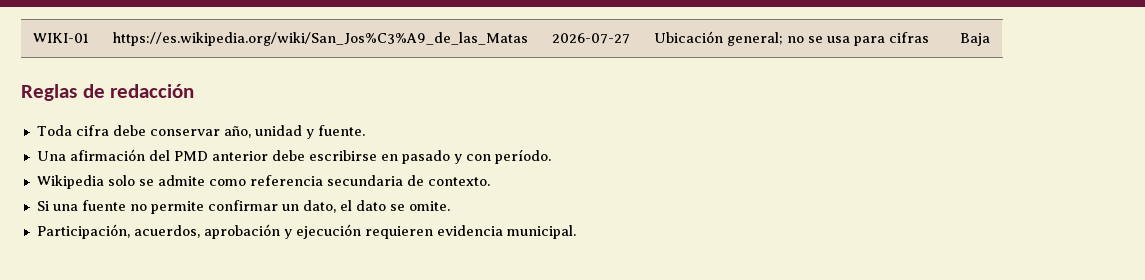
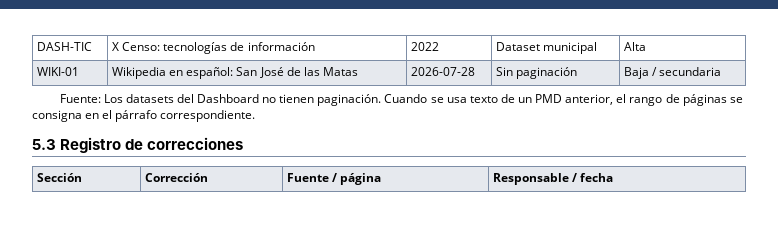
[32,33,89,43] [112,32,528,46] [551,33,630,44] [653,31,929,46] [959,33,990,46] [21,84,195,101] [36,125,365,139] [36,149,551,164] [36,175,490,189] [36,200,450,214] [36,224,576,239] WIKI-01 | https://es.wikipedia.org/wiki/San_Jos%C3%A9_de_las_Matas | 2026-07-27 | Ubicación general; no se usa para cifras | Baja // Reglas de redacción // Toda cifra debe conservar año, unidad y fuente. // Una afirmación del PMD anterior debe escribirse en pasado y con período. // Wikipedia solo se admite como referencia secundaria de contexto. // Si una fuente no permite confirmar un dato, el dato se omite. // Participación, acuerdos, aprobación y ejecución requieren evidencia municipal. -> [37,42,93,51] [112,42,315,54] [411,42,440,51] [496,42,598,54] [624,42,647,51] [37,67,80,76] [112,67,358,79] [411,67,476,76] [496,67,578,79] [624,67,722,79] [59,94,743,106] [32,110,256,122] [32,137,244,153] [37,173,83,182] [145,173,209,182] [287,173,382,185] [493,173,614,185] DASH-TIC | X Censo: tecnologías de información | 2022 | Dataset municipal | Alta // WIKI-01 | Wikipedia en español: San José de las Matas | 2026-07-28 | Sin paginación | Baja / secundaria // Fuente: Los datasets del Dashboard no tienen paginación. Cuando se usa texto de un PMD anterior, el rango de páginas se consigna en el párrafo correspondiente. // 5.3 Registro de correcciones // Sección | Corrección | Fuente / página | Responsable / fecha

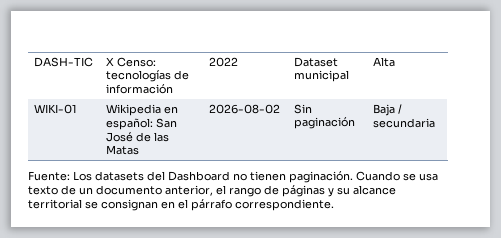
[411,67,476,76] 2026-07-28 -> [209,104,281,114] 2026-08-02
[535,94,563,103] PMD -> [96,185,162,195] documento
[729,97,743,103] [32,110,256,122] [32,137,244,153] [37,173,83,182] [145,173,209,182] [287,173,382,185] [493,173,614,185] se consigna en el párrafo correspondiente. // 5.3 Registro de correcciones // Sección | Corrección | Fuente / página | Responsable / fecha -> [328,185,396,197] [28,199,334,211] y su alcance territorial se consignan en el párrafo correspondiente.

